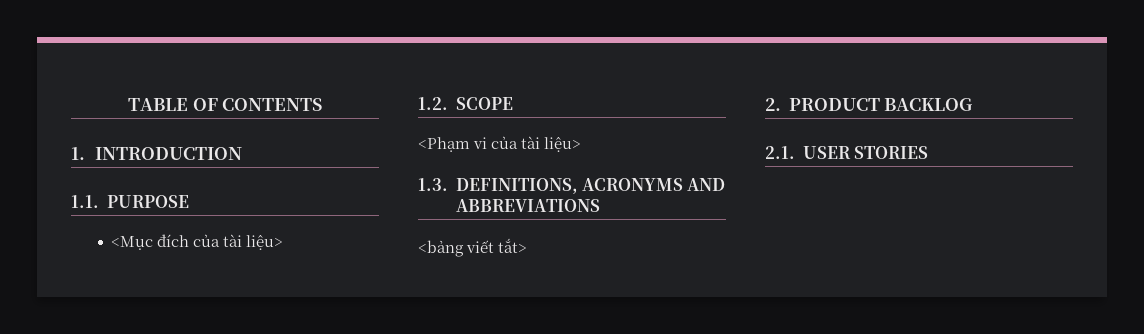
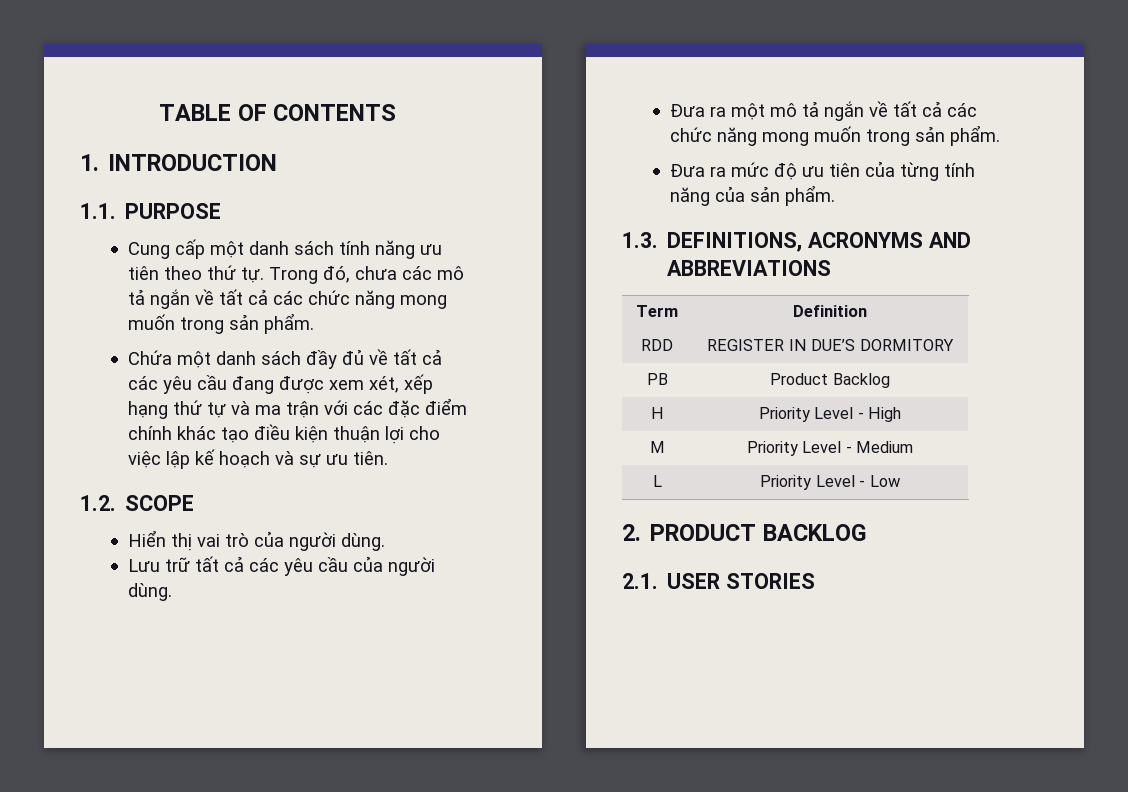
[111,234,284,250] [418,97,513,110] [418,136,582,152] <Mục đích của tài liệu> // 1.2. SCOPE // <Phạm vi của tài liệu> -> [127,239,442,259] [127,265,464,284] [127,289,447,309] [127,313,314,334] [127,349,442,369] [127,374,433,394] [127,398,467,419] [127,424,440,444] [127,449,388,469] [80,495,195,511] [127,530,385,551] [127,556,435,576] [127,583,172,601] [669,101,977,121] [669,125,1000,146] [669,161,975,181] [669,185,835,206] Cung cấp một danh sách tính năng ưu tiên theo thứ tự. Trong đó, chưa các mô tả ngắn về tất cả các chức năng mong muốn trong sản phẩm. // Chứa một danh sách đầy đủ về tất cả các yêu cầu đang được xem xét, xếp hạng thứ tự và ma trận với các đặc điểm chính khác tạo điều kiện thuận lợi cho việc lập kế hoạch và sự ưu tiên. // 1.2. SCOPE // Hiển thị vai trò của người dùng. // Lưu trữ tất cả các yêu cầu của người dùng. // Đưa ra một mô tả ngắn về tất cả các chức năng mong muốn trong sản phẩm. // Đưa ra mức độ ưu tiên của từng tính năng của sản phẩm.
[418,238,528,257] // <bảng viết tắt> -> [636,305,678,317] [793,305,867,317] [641,339,673,351] [707,339,954,351] [646,373,668,385] [770,373,890,388] [650,407,664,419] [758,407,902,422] [649,441,665,453] [746,441,914,456] [652,475,662,487] [760,475,901,490] // Term | Definition // RDD | REGISTER IN DUE’S DORMITORY // PB | Product Backlog // H | Priority Level - High // M | Priority Level - Medium // L | Priority Level - Low

